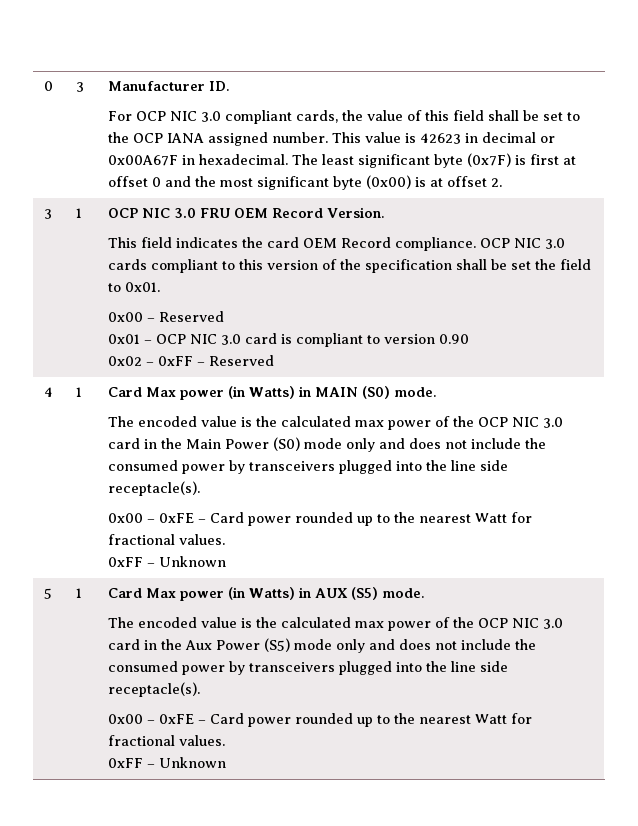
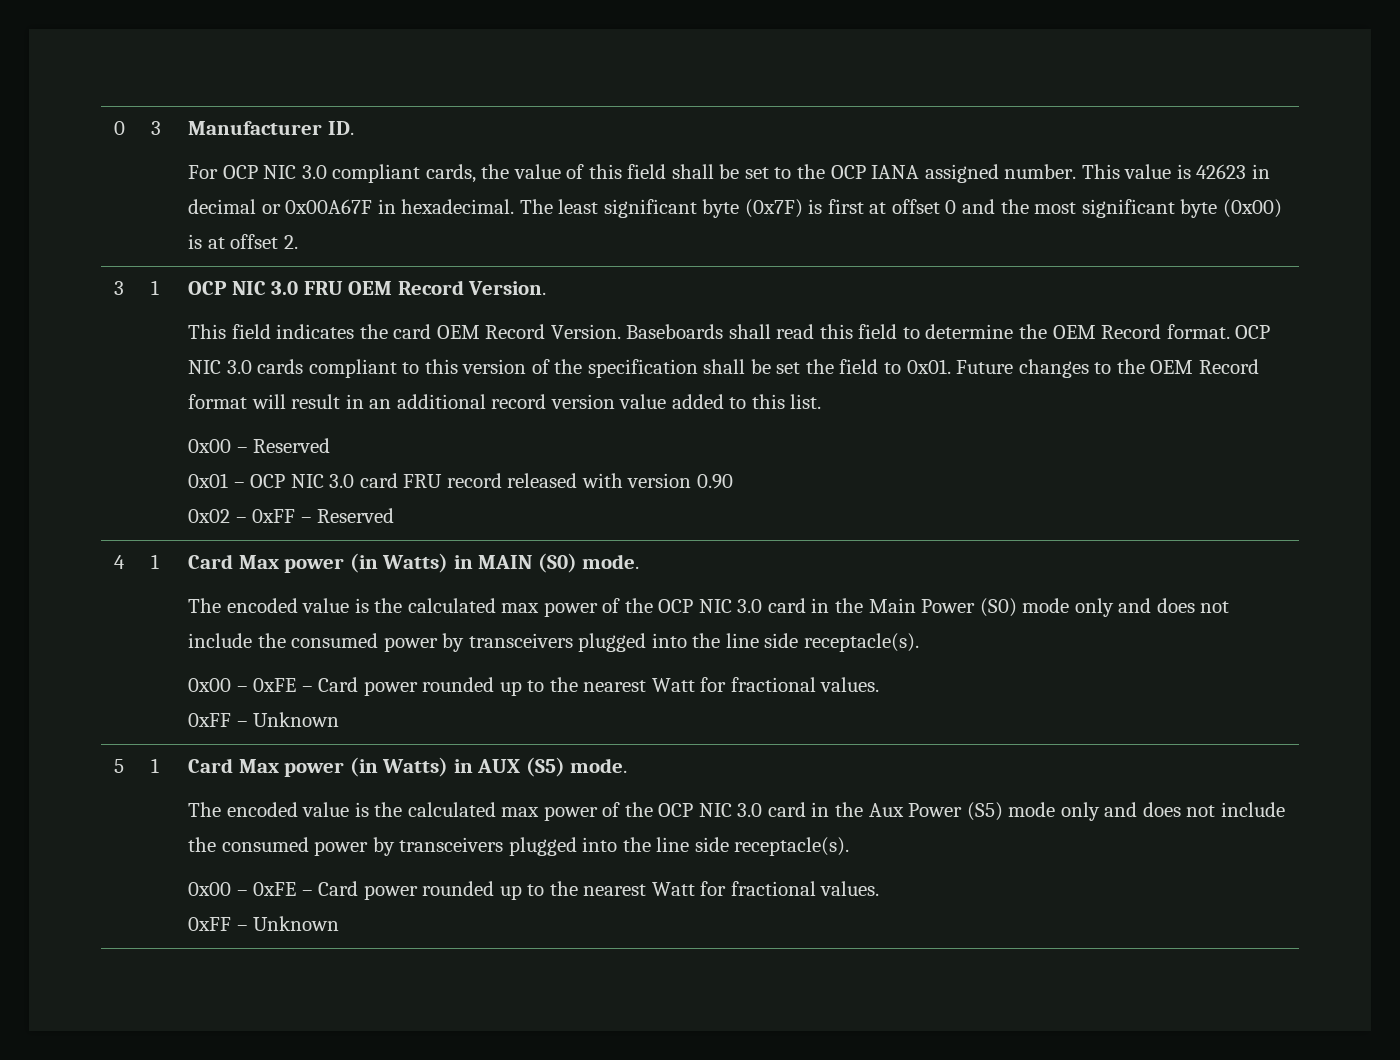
[395,237,477,251] compliance. -> [550,324,1230,339] Version. Baseboards shall read this field to determine the OEM Record format.
(161, 287) none -> [956,359,1259,378] [187,394,822,409] Future changes to the OEM Record format will result in an additional record version value added to this list.
[281,333,381,347] is compliant to -> [403,473,623,488] FRU record released with

